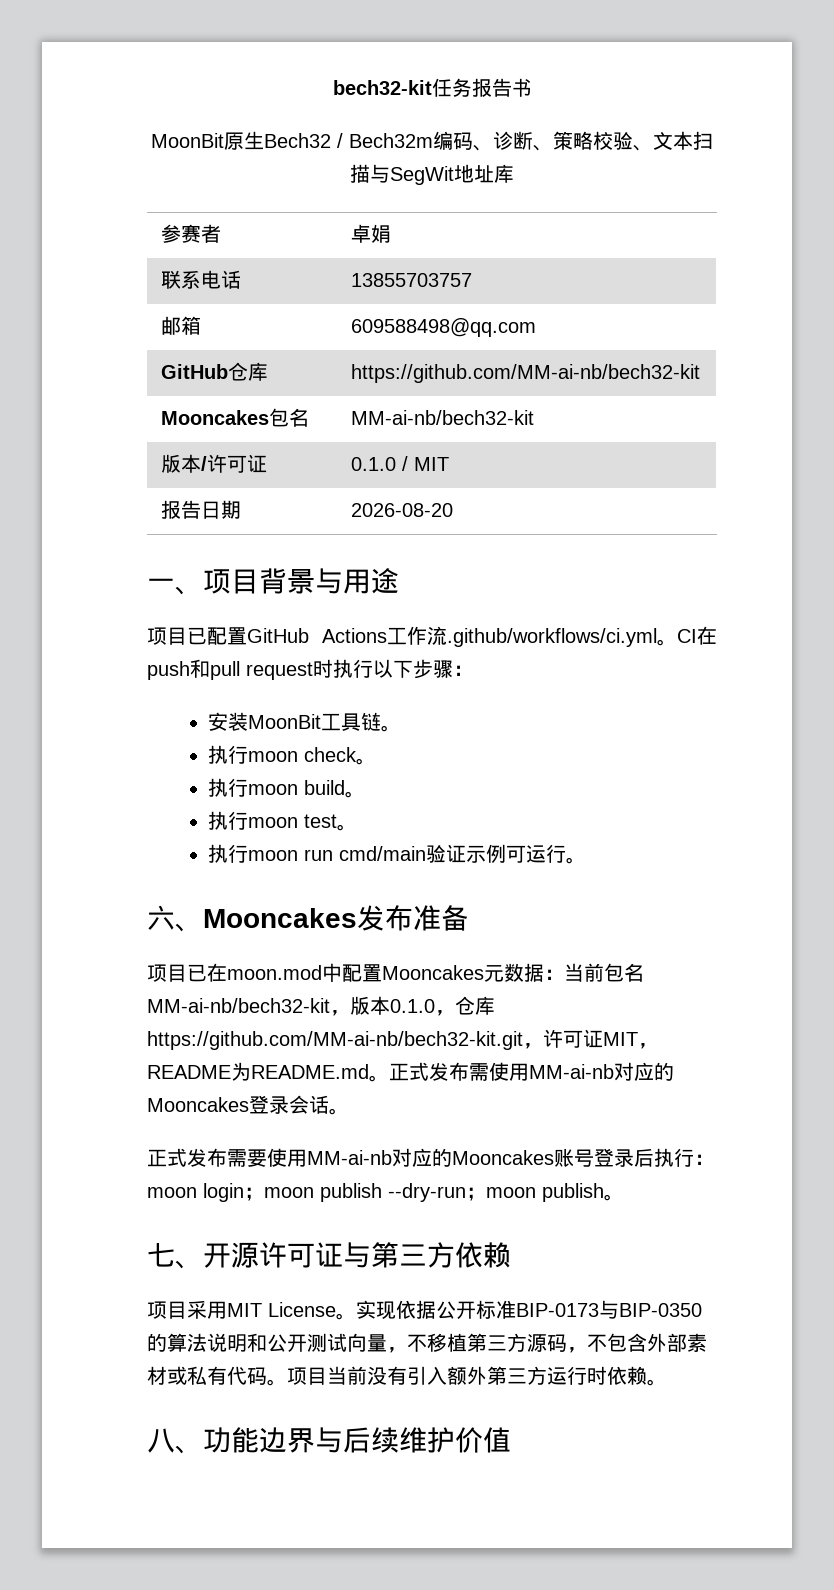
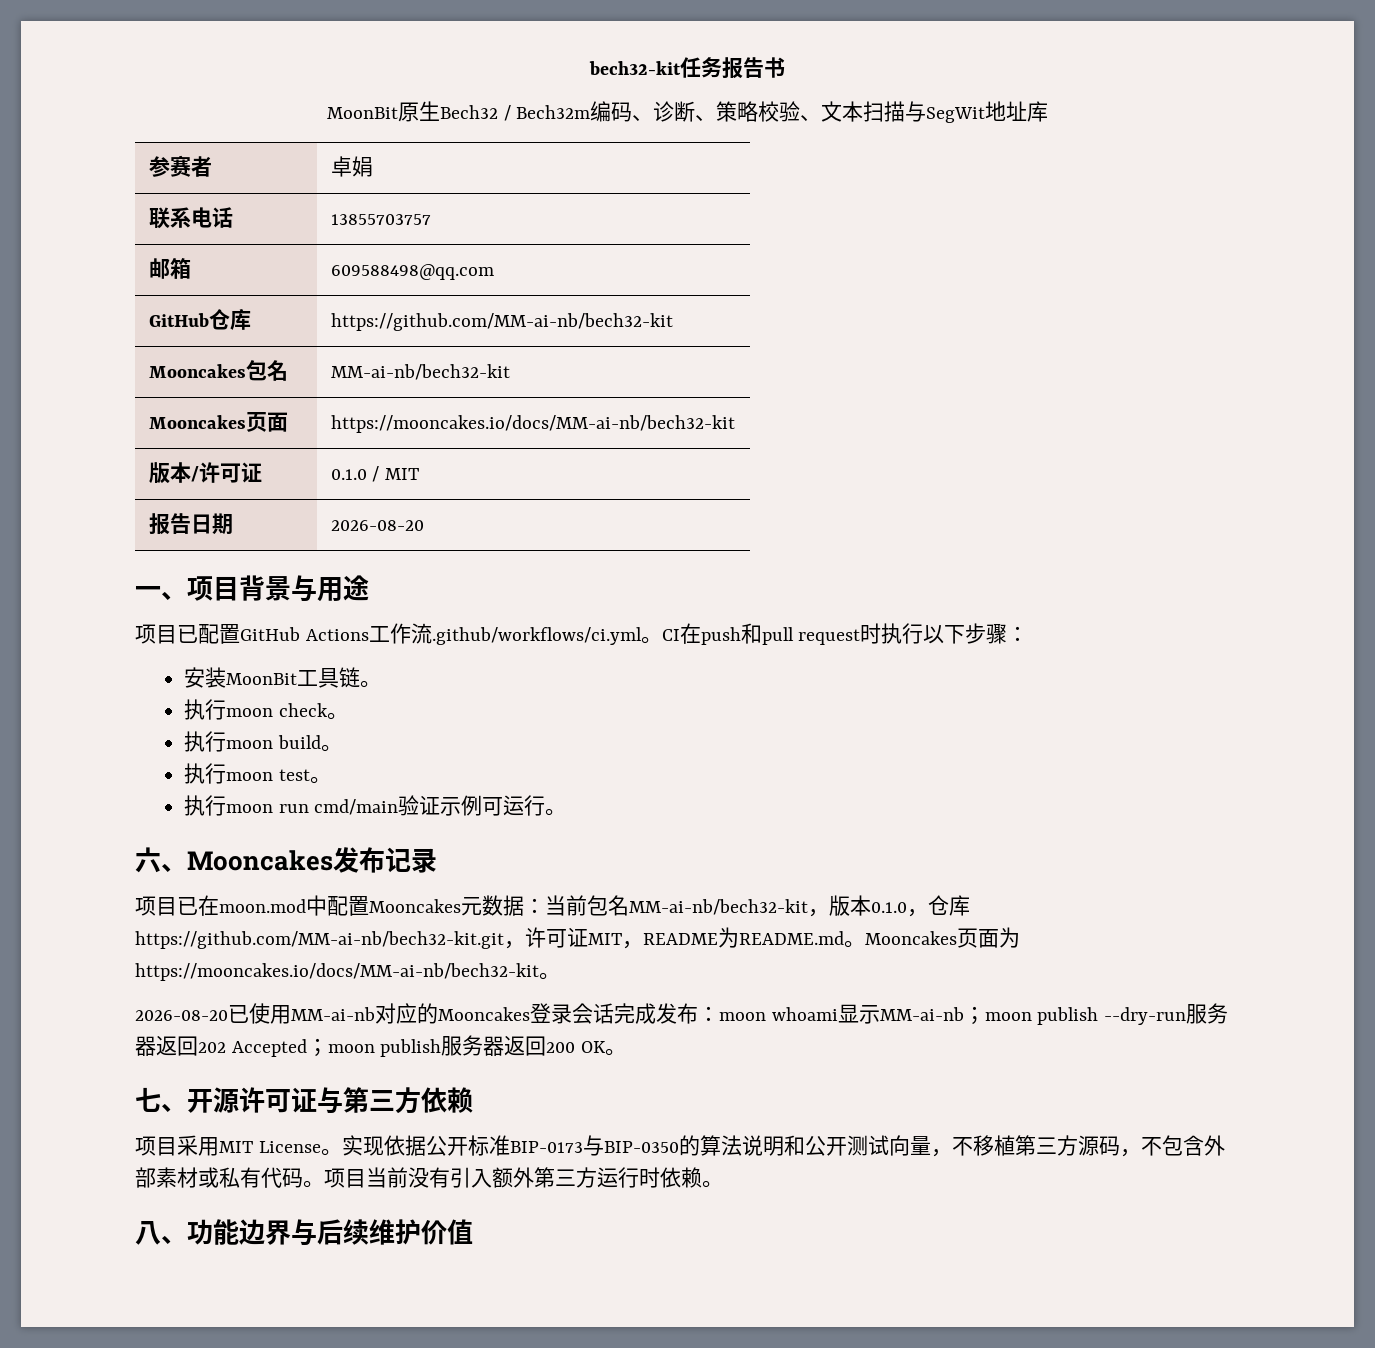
(534, 417) none -> [148,412,288,432] [330,415,735,433] // Mooncakes页面 | https://mooncakes.io/docs/MM-ai-nb/bech32-kit
[413,905,469,931] 准备 -> [385,847,437,873] 记录
[389,1062,489,1081] 正式发布需 -> [865,927,1020,948] [135,963,560,981] [135,1005,249,1023] Mooncakes页面为https://mooncakes.io/docs/MM-ai-nb/bech32-kit。 // 2026-08-20已
[329,1108,349,1115] [147,1148,714,1167] [147,1183,604,1202] 。 // 正式发布需要使用MM-ai-nb对应的Mooncakes账号登录后执行：moon login；moon publish --dry-run；moon publish -> [614,1003,1229,1025] [135,1035,607,1057] 完成发布：moon whoami显示MM-ai-nb；moon publish --dry-run服务器返回202 Accepted；moon publish服务器返回200 OK

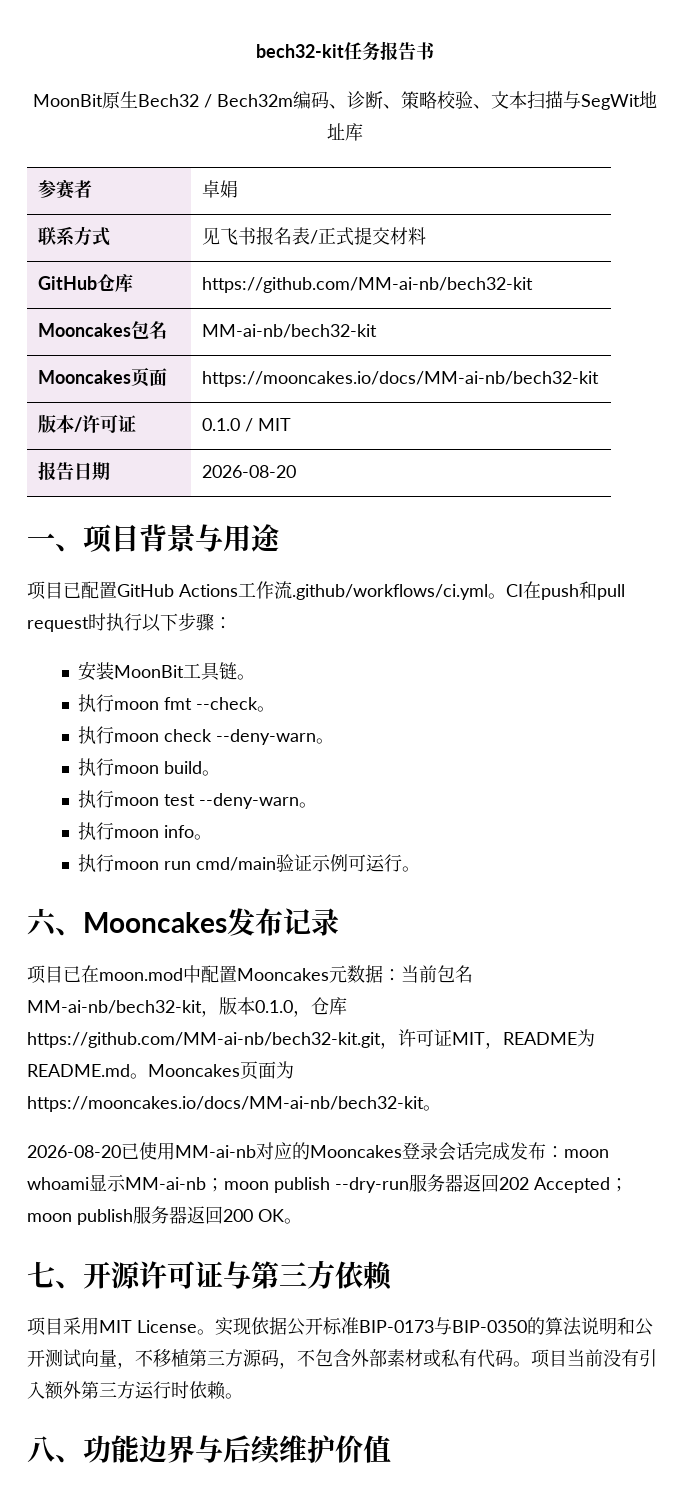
[190,207,233,228] [330,214,431,225] [148,258,191,279] [330,264,494,280] 电话 | 13855703757 // 邮箱 | 609588498@qq.com -> [74,226,111,246] [202,226,427,246] 方式 | 见飞书报名表/正式提交材料
(382, 684) none -> [78,694,276,712] // 执行moon fmt --check。
(328, 710) none -> [216,729,317,745] --deny-warn
(310, 775) none -> [199,793,318,809] [78,822,195,840] --deny-warn。 // 执行moon info

